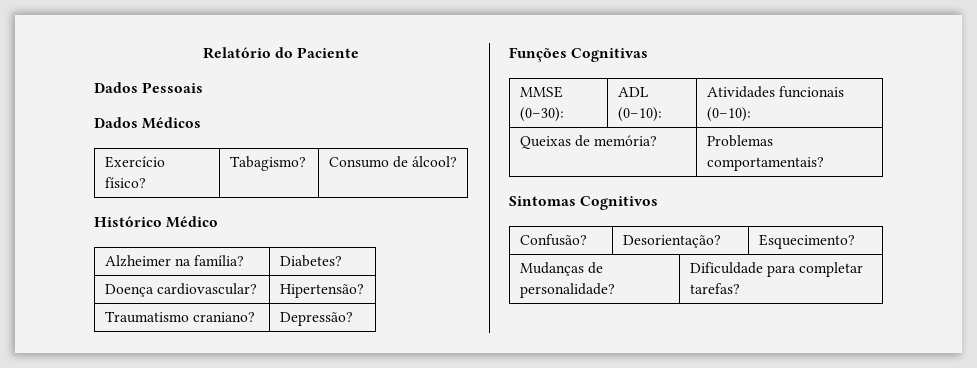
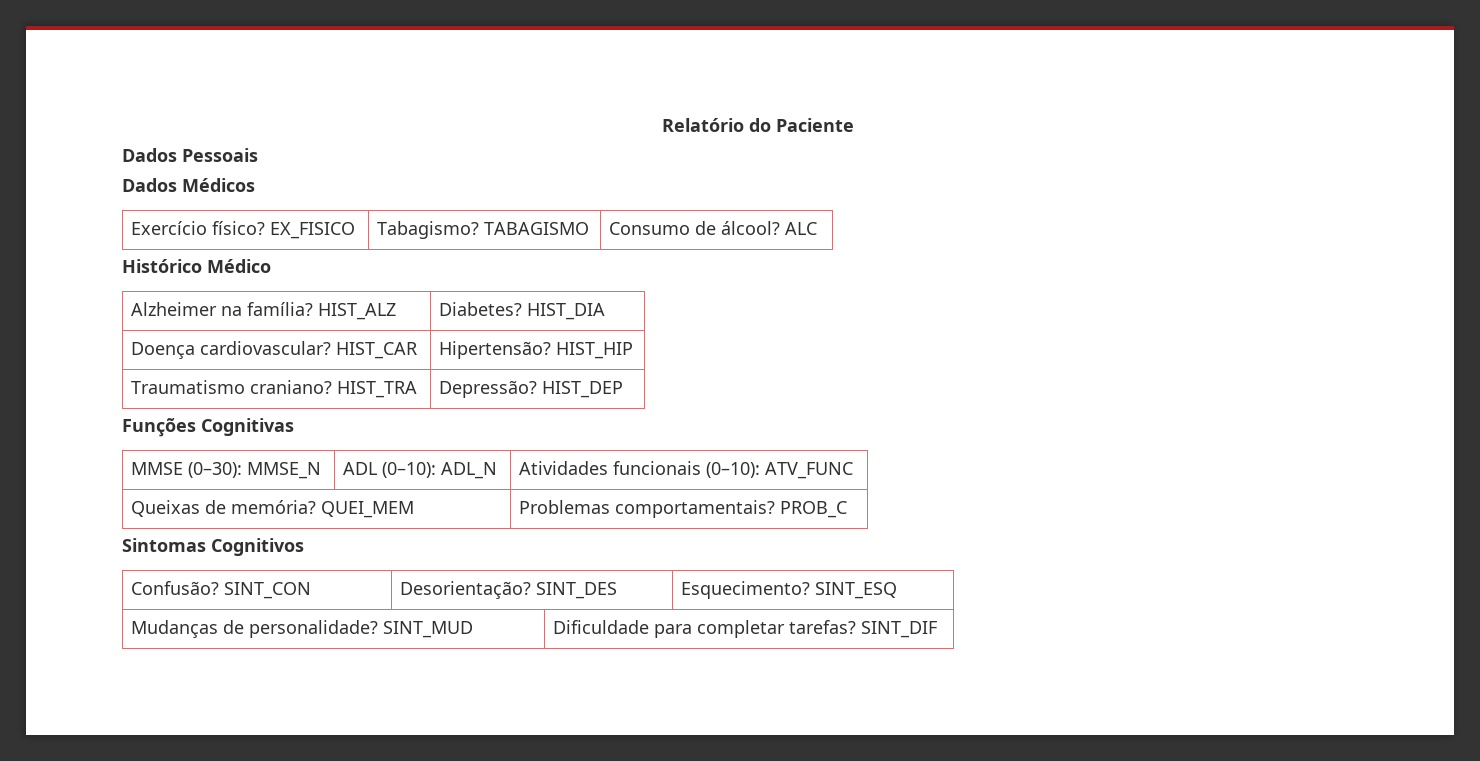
(146, 182) none -> [270,222,356,239] EX_FISICO
(306, 163) none -> [484,222,590,235] TABAGISMO
(457, 161) none -> [785,222,818,235] ALC
(244, 260) none -> [318,303,397,320] HIST_ALZ
(342, 261) none -> [527,303,606,320] HIST_DIA
(257, 289) none -> [336,342,418,359] HIST_CAR
(364, 291) none -> [556,342,634,359] HIST_HIP
(255, 317) none -> [337,381,418,398] HIST_TRA
(353, 319) none -> [542,381,624,398] HIST_DEP
(564, 114) none -> [247,462,322,479] MMSE_N
(662, 114) none -> [441,462,498,479] ADL_N
(751, 114) none -> [765,462,854,479] ATV_FUNC
(657, 140) none -> [321,501,415,518] QUEI_MEM
(824, 164) none -> [780,501,848,518] PROB_C
(587, 240) none -> [224,582,312,599] SINT_CON
(721, 241) none -> [536,582,618,599] SINT_DES
(855, 241) none -> [815,582,898,599] SINT_ESQ
(615, 290) none -> [383,621,474,638] SINT_MUD
(740, 288) none -> [861,621,938,638] SINT_DIF

